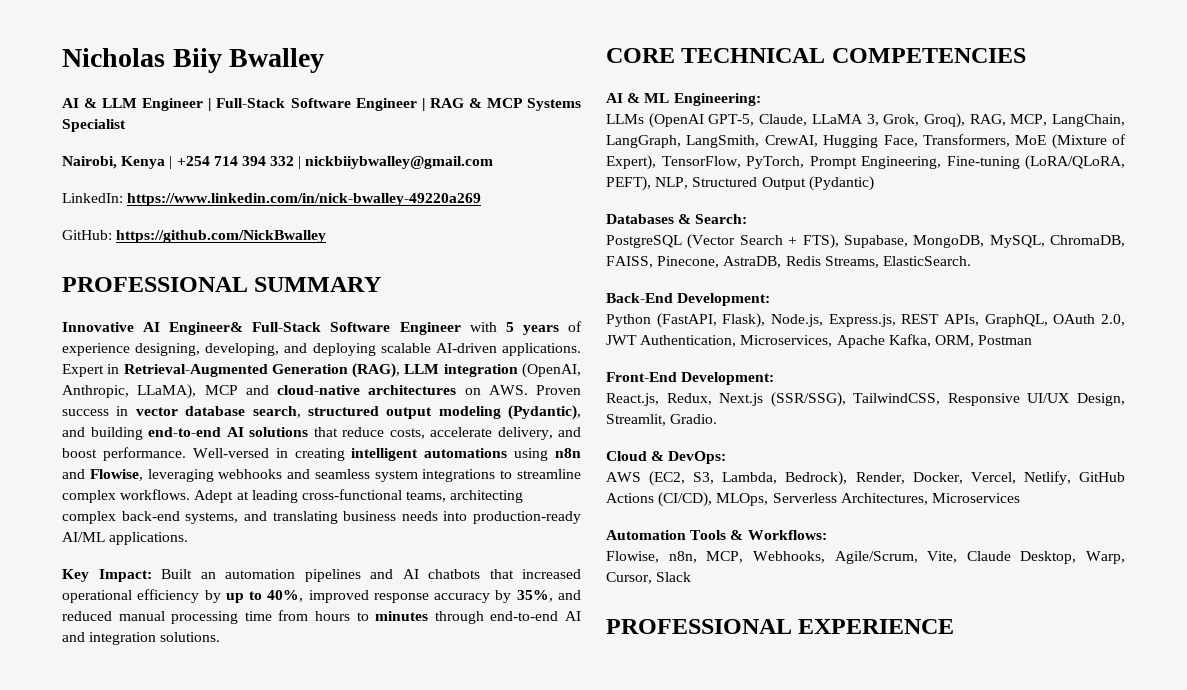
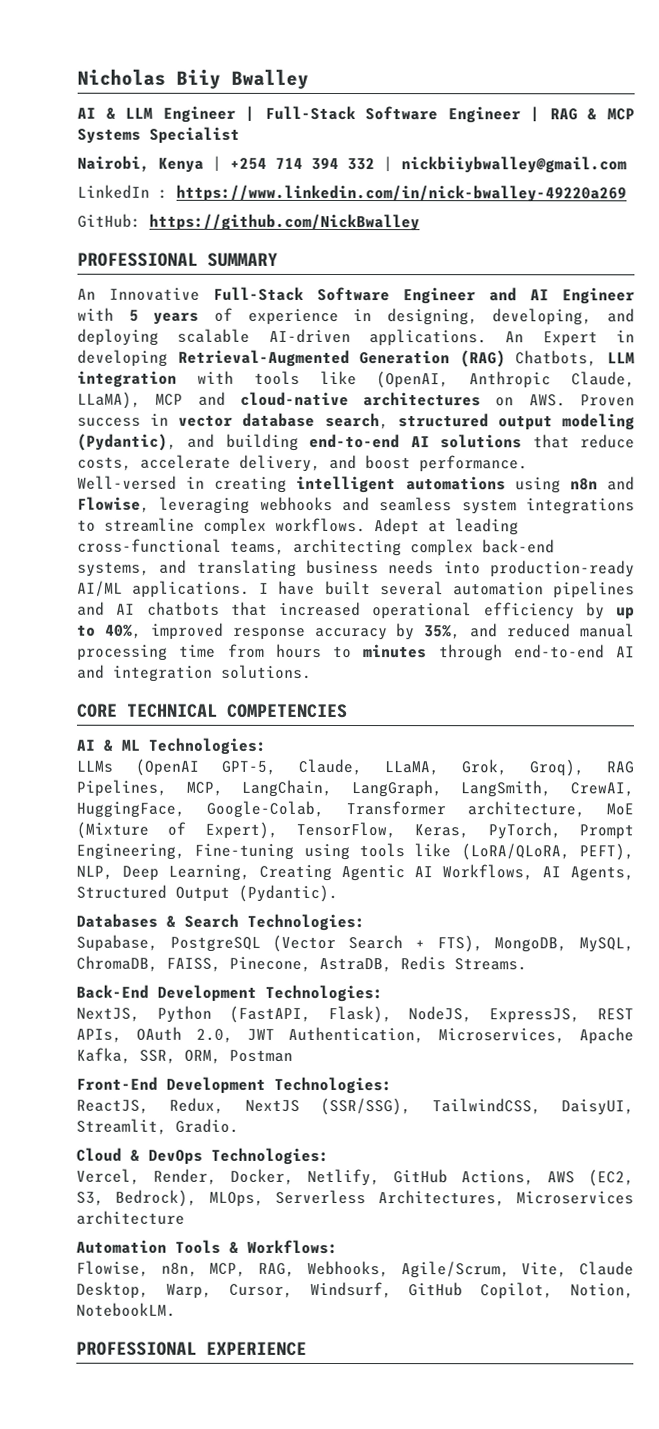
[62,193,123,203] LinkedIn: -> [77,184,168,199] LinkedIn :
[62,322,391,335] Innovative AI Engineer& Full-Stack Software -> [77,286,549,305] An Innovative Full-Stack Software Engineer and AI
(130, 349) none -> [353,309,373,322] in
(581, 349) none -> [505,331,525,343] An
(120, 369) none -> [77,349,168,367] developing
[352,363,581,378] [62,385,129,398] (RAG), LLM integration (OpenAI, Anthropic, -> [459,350,636,368] [77,370,635,389] (RAG) Chatbots, LLM integration with tools like (OpenAI, Anthropic Claude,
[62,569,216,582] // Key Impact: Built an -> [259,580,444,596] I have built several
[673,93,761,106] Engineering: -> [148,737,266,755] Technologies:
[811,113,1006,128] LLaMA 3, Grok, Groq), RAG, -> [384,759,634,777] [76,779,167,797] LLaMA, Grok, Groq), RAG Pipelines,
[823,134,1010,148] Hugging Face, Transformers, -> [76,800,585,818] HuggingFace, Google-Colab, Transformer architecture,
(741, 162) none -> [414,824,470,839] Keras,
[1025,155,1125,170] [606,176,689,191] (LoRA/QLoRA, PEFT), NLP, -> [303,843,634,861] [76,864,634,882] using tools like (LoRA/QLoRA, PEFT), NLP, Deep Learning, Creating Agentic AI Workflows, AI Agents,
[808,176,874,191] (Pydantic) -> [238,884,338,903] (Pydantic).
[695,214,748,224] Search: // -> [184,913,365,932] [76,934,158,952] Search Technologies: // Supabase,
[843,235,908,248] Supabase, -> (483, 944) none
[824,256,971,268] Streams, ElasticSearch. -> [454,958,527,971] Streams.
[677,293,771,306] Development: // -> [157,984,383,1003] [76,1007,140,1022] Development Technologies: // NextJS,
[771,314,896,327] Node.js, Express.js, -> [408,1006,581,1024] NodeJS, ExpressJS,
[984,314,1048,327] GraphQL, -> (122, 1035) none
(931, 340) none -> [139,1049,176,1064] SSR,
[681,372,775,385] [606,392,1125,407] [606,414,718,426] [606,451,727,464] [606,471,1125,486] [606,492,713,507] Development: // React.js, Redux, Next.js (SSR/SSG), TailwindCSS, Responsive UI/UX Design, Streamlit, Gradio. // Cloud & DevOps: // AWS (EC2, S3, Lambda, Bedrock), Render, Docker, Vercel, Netlify, GitHub Actions (CI/CD), -> [166,1076,392,1095] [76,1097,634,1116] [76,1118,239,1135] [76,1147,329,1165] [76,1168,634,1187] [76,1189,198,1207] Development Technologies: // ReactJS, Redux, NextJS (SSR/SSG), TailwindCSS, DaisyUI, Streamlit, Gradio. // Cloud & DevOps Technologies: // Vercel, Render, Docker, Netlify, GitHub Actions, AWS (EC2, S3, Bedrock),
(1020, 498) none -> [76,1210,185,1225] architecture
(744, 557) none -> [258,1262,296,1277] RAG,
[656,572,692,582] Slack -> [309,1281,634,1300] [76,1302,176,1317] Windsurf, GitHub Copilot, Notion, NotebookLM.

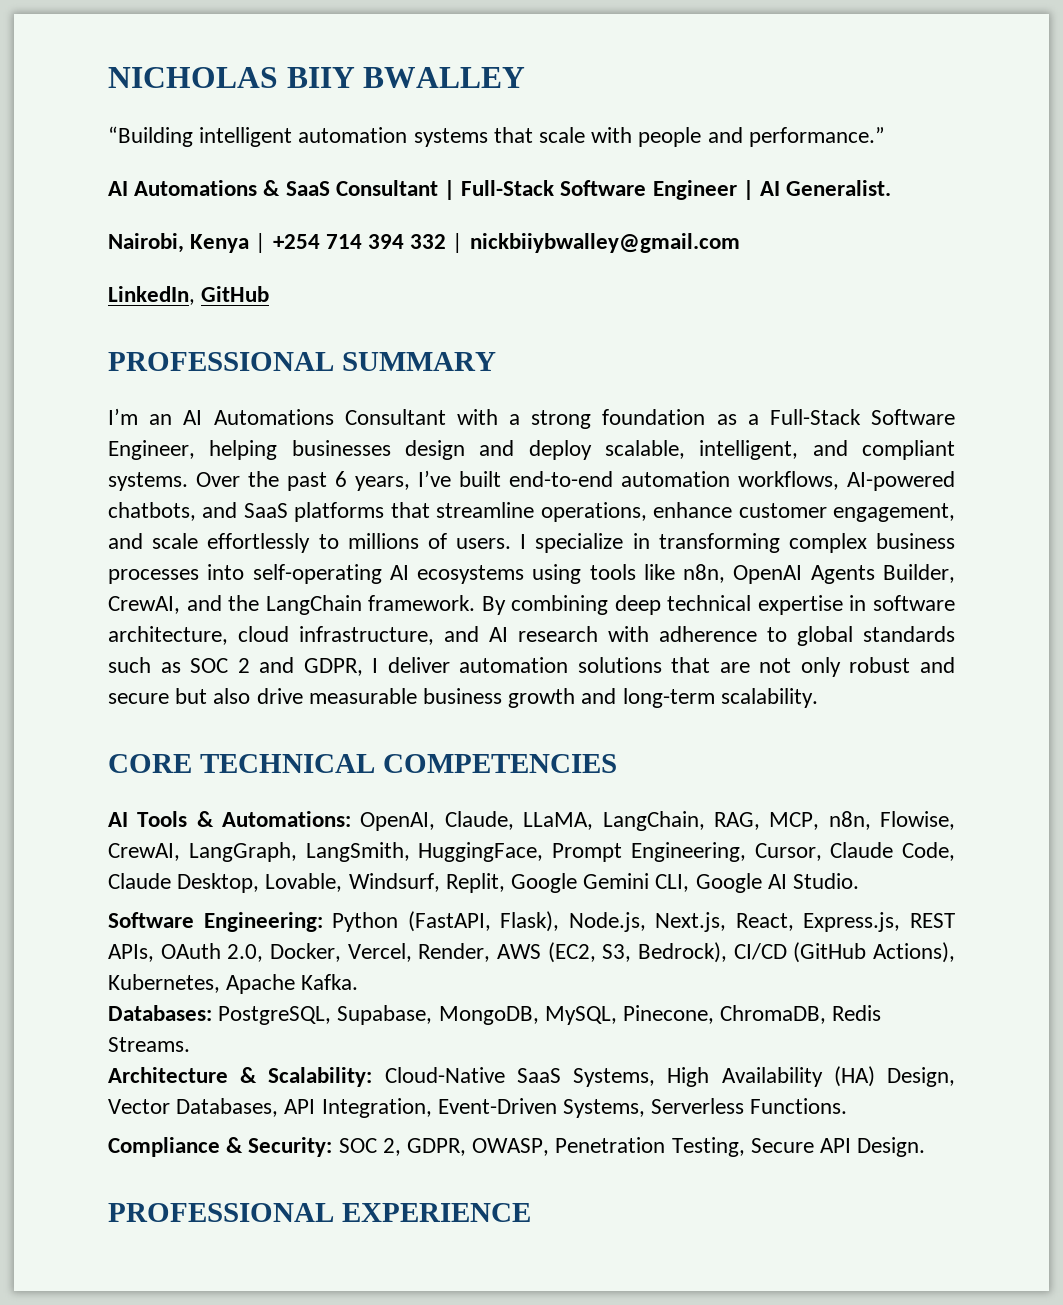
[77,68,309,89] [77,105,236,123] Nicholas Biiy Bwalley // AI & LLM Engineer -> [108,67,526,88] [108,126,885,147] [108,180,438,196] NICHOLAS BIIY BWALLEY // “Building intelligent automation systems that scale with people and performance.” // AI Automations & SaaS Consultant
[549,108,635,121] [77,126,240,144] RAG & MCP Systems Specialist -> [760,180,892,196] AI Generalist.
[77,184,627,203] [77,213,420,232] [77,252,278,267] [77,286,635,305] [77,307,635,326] [77,328,635,347] [77,349,636,368] [77,370,635,389] [77,391,635,409] [77,412,635,431] [77,433,635,451] [77,454,528,473] [77,475,635,494] [77,496,635,515] [77,517,519,536] [77,538,555,557] [77,559,635,578] [77,580,635,599] [77,601,635,620] [77,622,636,641] [77,643,635,662] [77,664,312,682] [76,703,348,719] [76,737,266,755] [76,758,634,777] [76,779,634,798] [76,800,634,818] [76,821,634,840] [76,843,634,861] [76,864,634,882] [76,884,338,903] [76,913,365,932] [76,934,634,953] [76,955,527,973] [76,984,383,1003] [76,1005,634,1024] [76,1026,634,1045] [76,1047,293,1064] [76,1076,392,1095] [76,1097,634,1116] [76,1118,239,1135] [76,1147,329,1165] [76,1168,634,1187] [76,1189,634,1207] [76,1210,185,1225] [76,1239,338,1255] [76,1260,634,1279] [76,1281,634,1300] [76,1302,176,1317] LinkedIn : https://www.linkedin.com/in/nick-bwalley-49220a269 // GitHub: https://github.com/NickBwalley // PROFESSIONAL SUMMARY // An Innovative Full-Stack Software Engineer and AI Engineer with 5 years of experience in designing, developing, and deploying scalable AI-driven applications. An Expert in developing Retrieval-Augmented Generation (RAG) Chatbots, LLM integration with tools like (OpenAI, Anthropic Claude, LLaMA), MCP and cloud-native architectures on AWS. Proven success in vector database search, structured output modeling (Pydantic), and building end-to-end AI solutions that reduce costs, accelerate delivery, and boost performance. Well-versed in creating intelligent automations using n8n and Flowise, leveraging webhooks and seamless system integrations to streamline complex workflows. Adept at leading cross-functional teams, architecting complex back-end systems, and translating business needs into production-ready AI/ML applications. I have built several automation pipelines and AI chatbots that increased operational efficiency by up to 40%, improved response accuracy by 35%, and reduced manual processing time from hours to minutes through end-to-end AI and integration solutions. // CORE TECHNICAL COMPETENCIES // AI & ML Technologies: // LLMs (OpenAI GPT-5, Claude, LLaMA, Grok, Groq), RAG Pipelines, MCP, LangChain, LangGraph, LangSmith, CrewAI, HuggingFace, Google-Colab, Transformer architecture, MoE (Mixture of Expert), TensorFlow, Keras, PyTorch, Prompt Engineering, Fine-tuning using tools like (LoRA/QLoRA, PEFT), NLP, Deep Learning, Creating Agentic AI Workflows, AI Agents, Structured Output (Pydantic). // Databases & Search Technologies: // Supabase, PostgreSQL (Vector Search + FTS), MongoDB, MySQL, ChromaDB, FAISS, Pinecone, AstraDB, Redis Streams. // Back-End Development Technologies: // NextJS, Python (FastAPI, Flask), NodeJS, ExpressJS, REST APIs, OAuth 2.0, JWT Authentication, Microservices, Apache Kafka, SSR, ORM, Postman // Front-End Development Technologies: // ReactJS, Redux, NextJS (SSR/SSG), TailwindCSS, DaisyUI, Streamlit, Gradio. // Cloud & DevOps Technologies: // Vercel, Render, Docker, Netlify, GitHub Actions, AWS (EC2, S3, Bedrock), MLOps, Serverless Architectures, Microservices architecture // Automation Tools & Workflows: // Flowise, n8n, MCP, RAG, Webhooks, Agile/Scrum, Vite, Claude Desktop, Warp, Cursor, Windsurf, GitHub Copilot, Notion, NotebookLM. -> [108,286,270,305] [108,352,496,371] [108,408,955,429] [108,440,955,460] [108,470,955,491] [108,502,955,522] [108,533,955,553] [108,564,955,584] [108,595,955,615] [108,626,955,646] [108,657,955,677] [108,688,818,708] [108,754,617,773] [108,811,955,831] [108,842,955,862] [108,873,860,893] [108,911,955,932] [108,942,955,963] [108,974,359,994] [108,1005,882,1025] [108,1037,190,1052] [108,1066,955,1087] [108,1098,848,1118] [108,1137,926,1157] LinkedIn, GitHub // PROFESSIONAL SUMMARY // I’m an AI Automations Consultant with a strong foundation as a Full-Stack Software Engineer, helping businesses design and deploy scalable, intelligent, and compliant systems. Over the past 6 years, I’ve built end-to-end automation workflows, AI-powered chatbots, and SaaS platforms that streamline operations, enhance customer engagement, and scale effortlessly to millions of users. I specialize in transforming complex business processes into self-operating AI ecosystems using tools like n8n, OpenAI Agents Builder, CrewAI, and the LangChain framework. By combining deep technical expertise in software architecture, cloud infrastructure, and AI research with adherence to global standards such as SOC 2 and GDPR, I deliver automation solutions that are not only robust and secure but also drive measurable business growth and long-term scalability. // CORE TECHNICAL COMPETENCIES // AI Tools & Automations: OpenAI, Claude, LLaMA, LangChain, RAG, MCP, n8n, Flowise, CrewAI, LangGraph, LangSmith, HuggingFace, Prompt Engineering, Cursor, Claude Code, Claude Desktop, Lovable, Windsurf, Replit, Google Gemini CLI, Google AI Studio. // Software Engineering: Python (FastAPI, Flask), Node.js, Next.js, React, Express.js, REST APIs, OAuth 2.0, Docker, Vercel, Render, AWS (EC2, S3, Bedrock), CI/CD (GitHub Actions), Kubernetes, Apache Kafka. // Databases: PostgreSQL, Supabase, MongoDB, MySQL, Pinecone, ChromaDB, Redis Streams. // Architecture & Scalability: Cloud-Native SaaS Systems, High Availability (HA) Design, Vector Databases, API Integration, Event-Driven Systems, Serverless Functions. // Compliance & Security: SOC 2, GDPR, OWASP, Penetration Testing, Secure API Design.

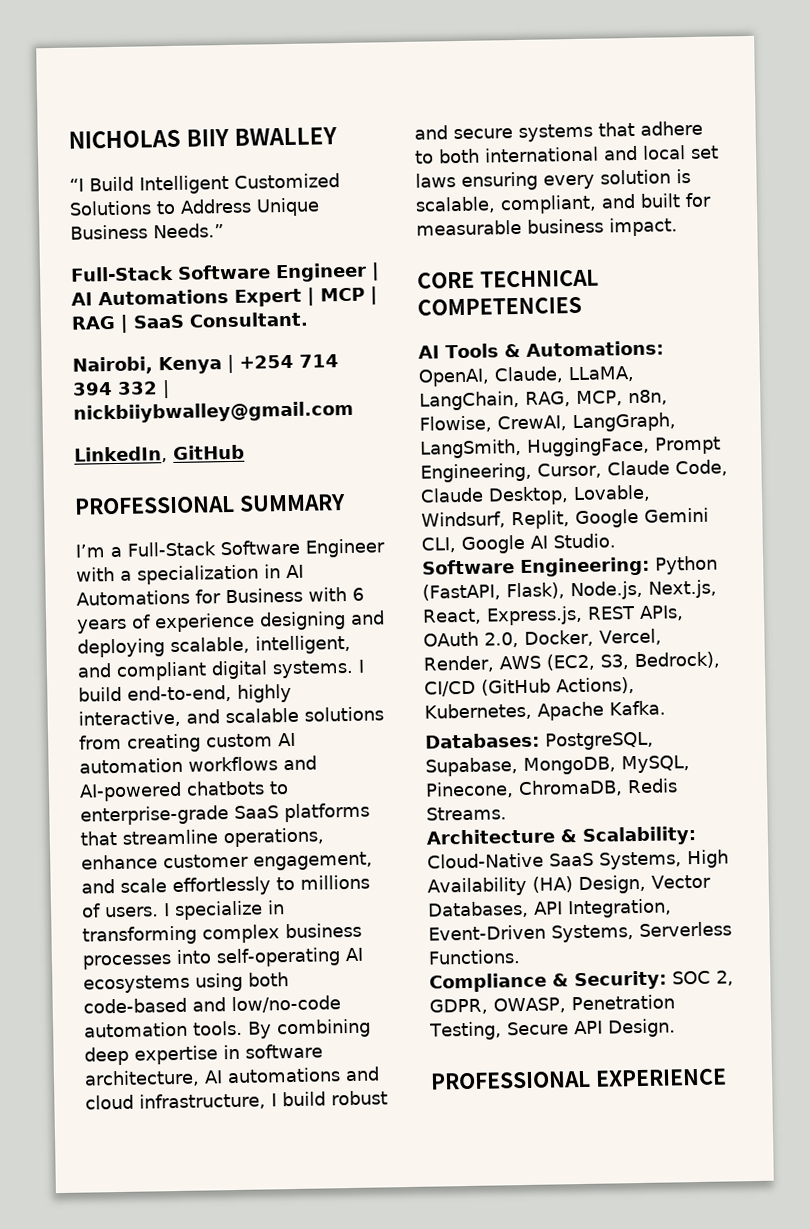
[108,126,885,147] [108,180,456,200] “Building intelligent automation systems that scale with people and performance.” // AI Automations & SaaS Consultant | -> [69,173,340,195] [69,197,320,217] [70,223,224,240] “I Build Intelligent Customized Solutions to Address Unique Business Needs.” //
[786,180,892,196] Generalist. -> [98,286,378,307] [71,311,308,333] Automations Expert | MCP | RAG | SaaS Consultant.
[149,409,955,429] [108,440,955,460] [108,470,955,491] [108,502,238,521] an AI Automations Consultant with a strong foundation as a Full-Stack Software Engineer, helping businesses design and deploy scalable, intelligent, and compliant systems. Over the past 6 years, I’ve built end-to-end automation workflows, AI-powered chatbots, and -> [110,538,385,558] [76,564,304,585] [76,587,364,606] [77,610,385,634] [77,634,351,658] [77,659,364,681] [78,683,292,703] [78,706,384,728] [79,732,296,753] [79,755,317,774] [79,780,289,802] [80,805,229,826] a Full-Stack Software Engineer with a specialization in AI Automations for Business with 6 years of experience designing and deploying scalable, intelligent, and compliant digital systems. I build end-to-end, highly interactive, and scalable solutions from creating custom AI automation workflows and AI-powered chatbots to enterprise-grade
[589,564,955,584] [108,595,476,615] tools like n8n, OpenAI Agents Builder, CrewAI, and the LangChain framework. -> [248,972,289,987] [83,995,341,1014] [84,1020,243,1038] both code-based and low/no-code automation tools.
[667,595,752,611] technical -> (129, 1056) none
[238,626,955,646] [108,657,955,677] [108,688,818,708] cloud infrastructure, and AI research with adherence to global standards such as SOC 2 and GDPR, I deliver automation solutions that are not only robust and secure but also drive measurable business growth and long-term scalability. -> [204,1066,380,1084] [85,1090,388,1111] [414,120,703,142] [414,145,719,164] [415,169,691,191] [415,192,711,215] [416,217,678,237] AI automations and cloud infrastructure, I build robust and secure systems that adhere to both international and local set laws ensuring every solution is scalable, compliant, and built for measurable business impact.

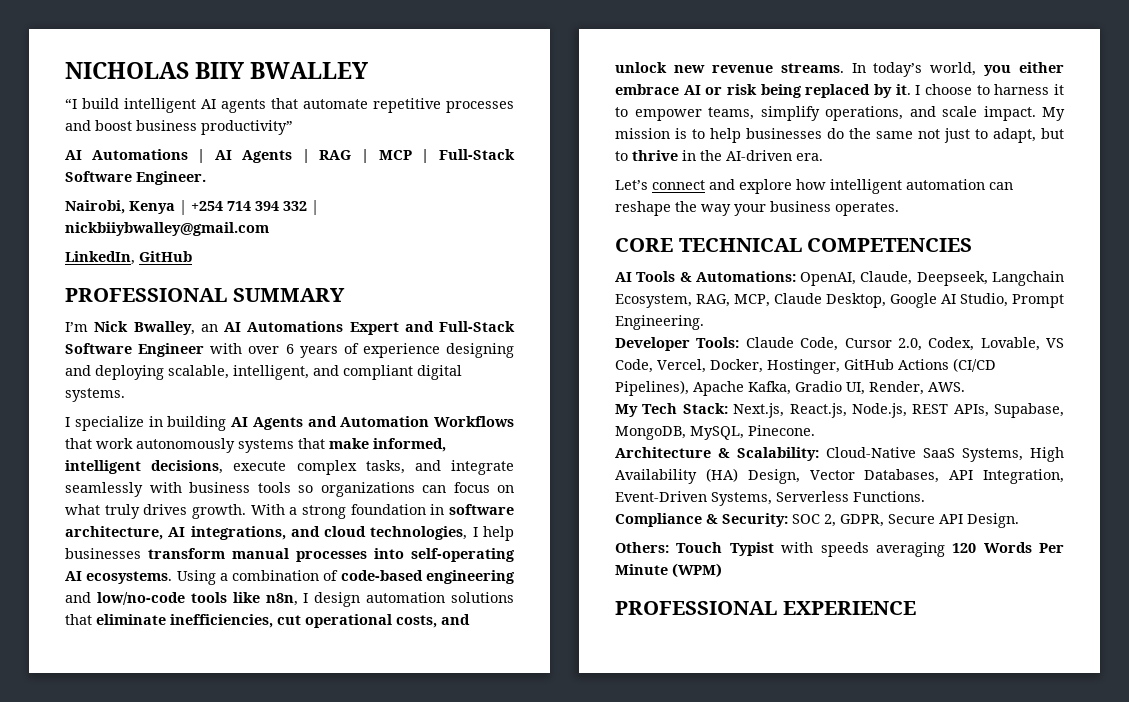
[89,173,340,195] [69,197,320,217] [70,223,224,240] [70,262,380,283] [71,286,378,307] [71,311,308,333] Build Intelligent Customized Solutions to Address Unique Business Needs.” // Full-Stack Software Engineer | AI Automations Expert | MCP | RAG | SaaS Consultant. -> [82,98,514,113] [65,120,293,135] [65,149,515,163] [65,171,206,185] build intelligent AI agents that automate repetitive processes and boost business productivity” // AI Automations | AI Agents | RAG | MCP | Full-Stack Software Engineer.
[110,538,385,558] [76,564,304,585] [76,587,347,606] a Full-Stack Software Engineer with a specialization in AI Automations for Business with -> [94,321,515,335] [65,343,280,357] Nick Bwalley, an AI Automations Expert and Full-Stack Software Engineer with over
[358,659,364,673] [78,683,292,703] [78,706,384,728] [79,732,296,753] [79,755,317,774] [79,780,289,802] [80,802,370,826] [80,827,324,848] [81,851,373,871] [81,874,370,897] [81,900,285,921] [82,922,362,946] [82,947,363,970] [83,972,289,994] [83,995,341,1014] [84,1018,371,1039] [84,1043,323,1066] [84,1066,380,1088] [85,1090,388,1111] [414,120,703,142] [414,145,719,164] [415,169,691,191] [415,192,711,215] [416,217,678,237] I build end-to-end, highly interactive, and scalable solutions from creating custom AI automation workflows and AI-powered chatbots to enterprise-grade SaaS platforms that streamline operations, enhance customer engagement, and scale effortlessly to millions of users. I specialize in transforming complex business processes into self-operating AI ecosystems using both code-based and low/no-code automation tools. By combining deep expertise in software architecture, AI automations and cloud infrastructure, I build robust and secure systems that adhere to both international and local set laws ensuring every solution is scalable, compliant, and built for measurable business impact. -> [65,416,514,431] [65,438,446,453] [65,460,514,475] [65,482,514,497] [65,504,514,519] [65,526,514,541] [65,548,515,562] [65,570,515,585] [65,592,514,607] [65,614,470,628] [615,62,1064,77] [615,84,1064,98] [615,106,1065,121] [615,128,1064,143] [615,150,823,161] [615,179,1013,194] [615,201,899,216] // I specialize in building AI Agents and Automation Workflows that work autonomously systems that make informed, intelligent decisions, execute complex tasks, and integrate seamlessly with business tools so organizations can focus on what truly drives growth. With a strong foundation in software architecture, AI integrations, and cloud technologies, I help businesses transform manual processes into self-operating AI ecosystems. Using a combination of code-based engineering and low/no-code tools like n8n, I design automation solutions that eliminate inefficiencies, cut operational costs, and unlock new revenue streams. In today’s world, you either embrace AI or risk being replaced by it. I choose to harness it to empower teams, simplify operations, and scale impact. My mission is to help businesses do the same not just to adapt, but to thrive in the AI-driven era. // Let’s connect and explore how intelligent automation can reshape the way your business operates.
[568,366,634,383] [419,389,668,411] [419,412,676,433] [419,436,721,459] [420,459,728,483] [420,484,651,506] [421,507,709,530] [421,533,616,555] [422,555,718,578] [422,579,717,601] [422,605,684,626] [423,628,662,648] [423,651,720,673] [424,677,635,697] [424,700,666,721] [425,731,654,751] [425,755,690,777] [425,778,678,799] [426,806,507,821] LLaMA, LangChain, RAG, MCP, n8n, Flowise, CrewAI, LangGraph, LangSmith, HuggingFace, Prompt Engineering, Cursor, Claude Code, Claude Desktop, Lovable, Windsurf, Replit, Google Gemini CLI, Google AI Studio. // Software Engineering: Python (FastAPI, Flask), Node.js, Next.js, React, Express.js, REST APIs, OAuth 2.0, Docker, Vercel, Render, AWS (EC2, S3, Bedrock), CI/CD (GitHub Actions), Kubernetes, Apache Kafka. // Databases: PostgreSQL, Supabase, MongoDB, MySQL, Pinecone, ChromaDB, Redis Streams. -> [916,271,1064,286] [615,293,1064,308] [615,315,704,330] [615,337,1064,351] [615,358,996,374] [615,380,965,396] [615,403,1064,418] [615,425,815,440] Deepseek, Langchain Ecosystem, RAG, MCP, Claude Desktop, Google AI Studio, Prompt Engineering. // Developer Tools: Claude Code, Cursor 2.0, Codex, Lovable, VS Code, Vercel, Docker, Hostinger, GitHub Actions (CI/CD Pipelines), Apache Kafka, Gradio UI, Render, AWS. // My Tech Stack: Next.js, React.js, Node.js, REST APIs, Supabase, MongoDB, MySQL, Pinecone.
[493,994,675,1014] [429,1021,502,1041] OWASP, Penetration Testing, -> (884, 520) none
(676, 1028) none -> [615,542,1064,557] [615,563,722,578] // Others: Touch Typist with speeds averaging 120 Words Per Minute (WPM)

